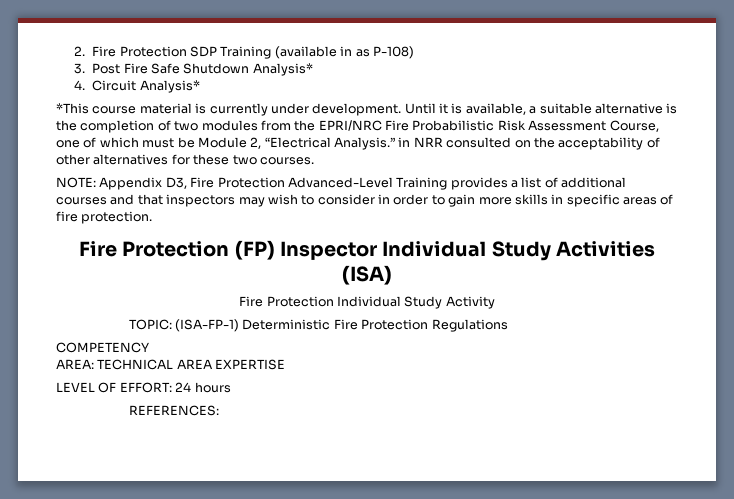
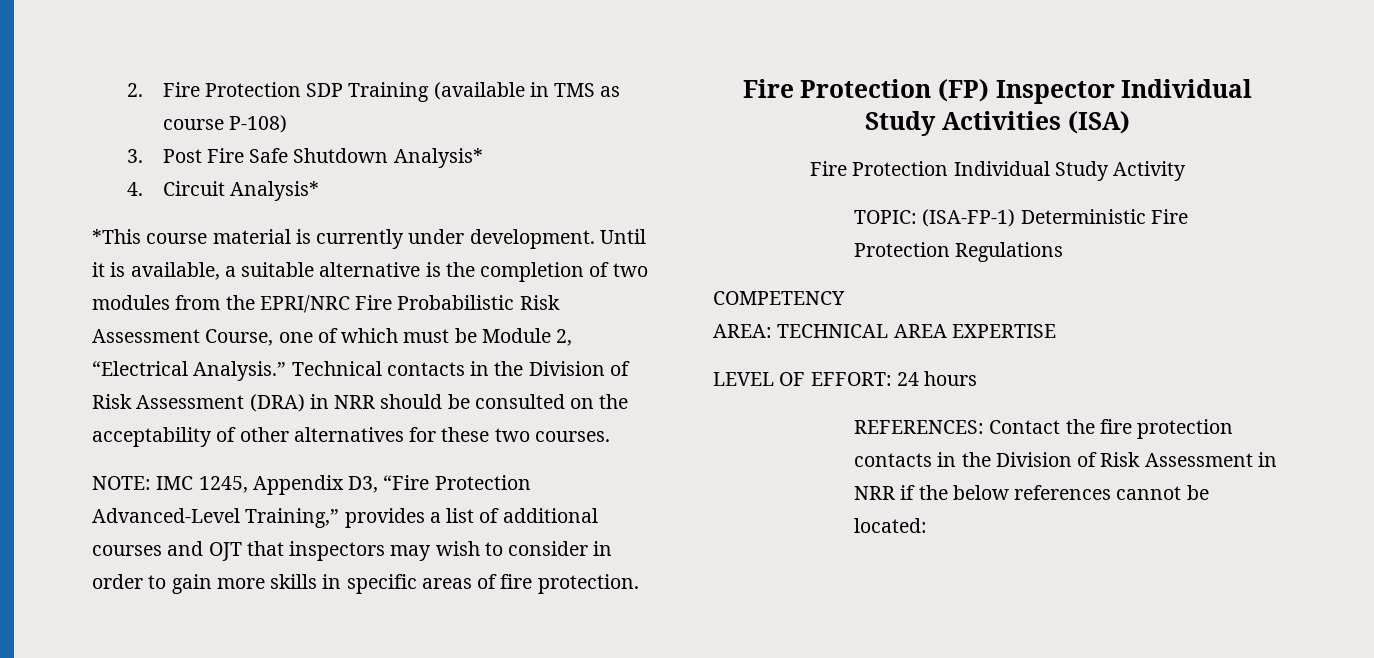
[355,49,370,57] as -> [554,83,621,97] [162,119,224,130] TMS as course
[398,137,443,147] in NRR -> [291,361,630,376] [92,394,470,412] Technical contacts in the Division of Risk Assessment (DRA) in NRR should be
(96, 182) none -> [156,476,248,493] IMC 1245,
[190,177,215,188] Fire -> [383,475,430,490] “Fire
[396,177,448,190] Training -> [245,508,340,528] Training,”
(135, 199) none -> [208,542,242,561] OJT
(219, 410) none -> [989,419,1234,439] [854,452,1277,467] [854,485,1209,500] [854,518,928,533] Contact the fire protection contacts in the Division of Risk Assessment in NRR if the below references cannot be located:

